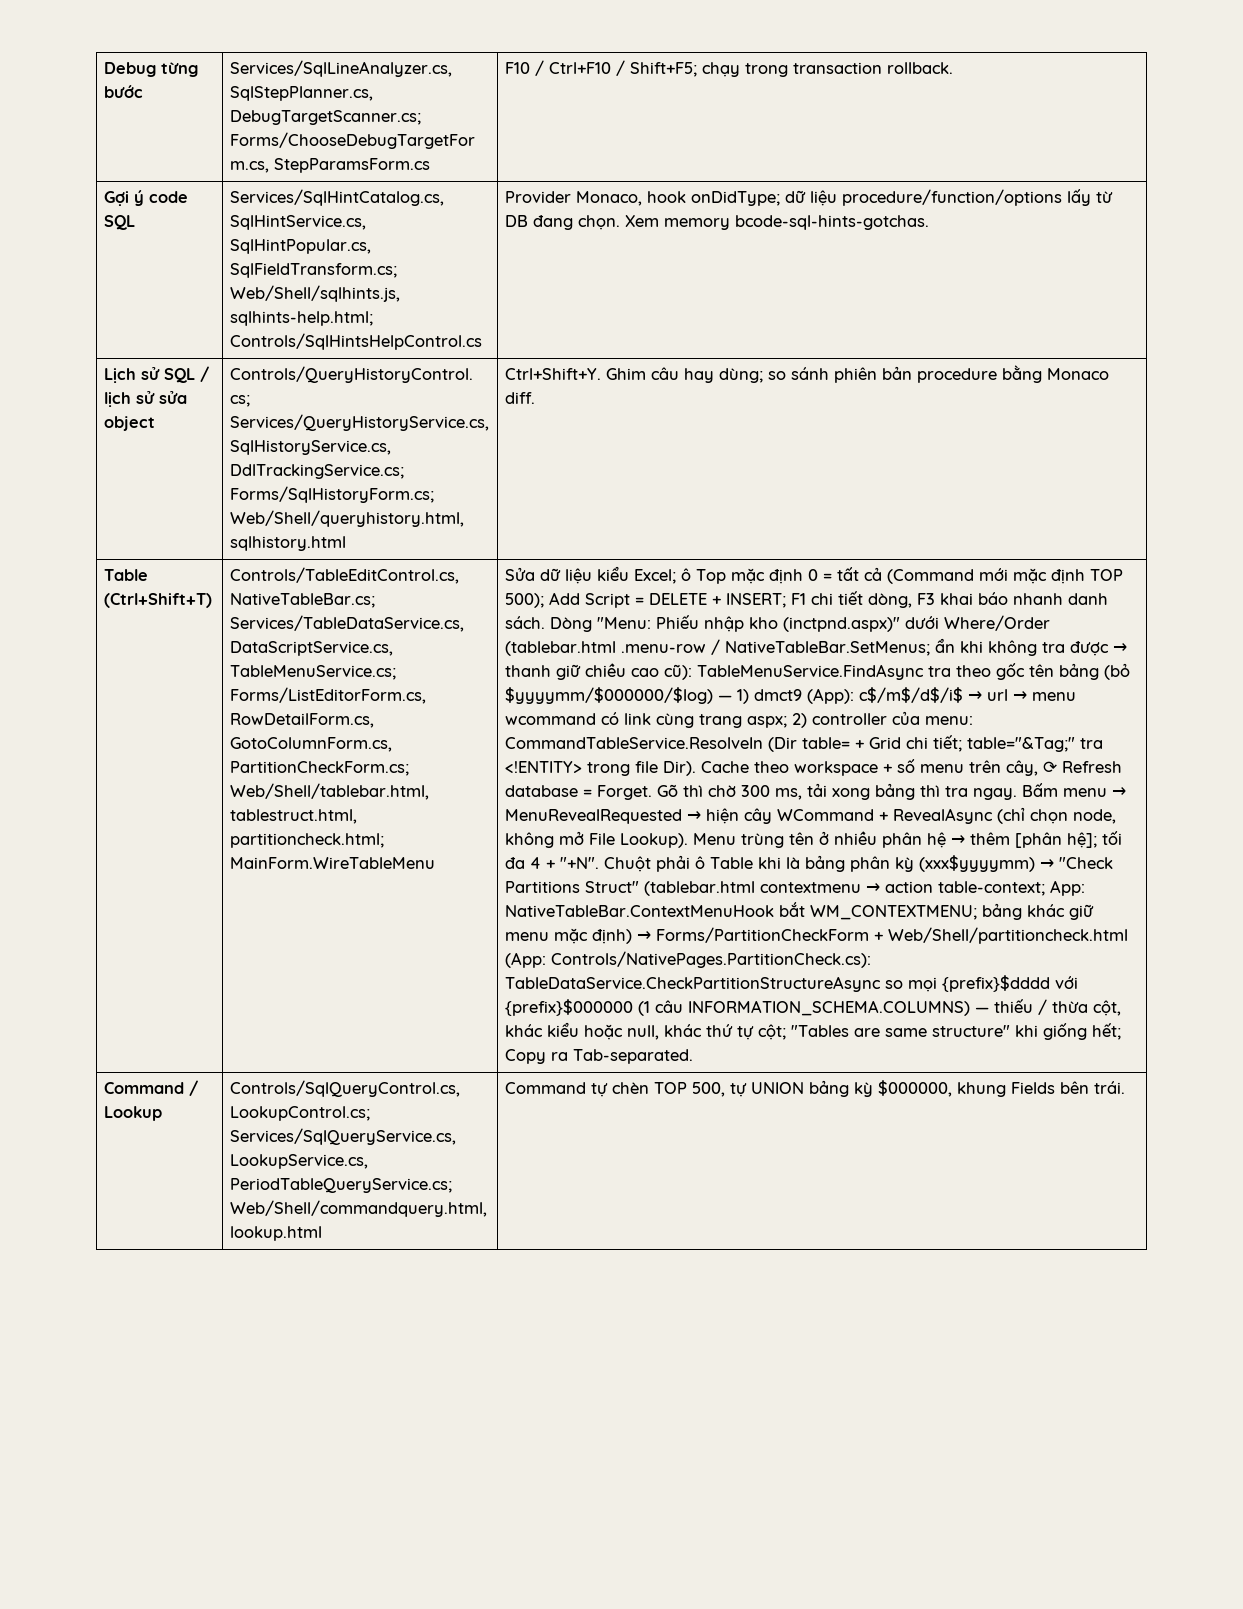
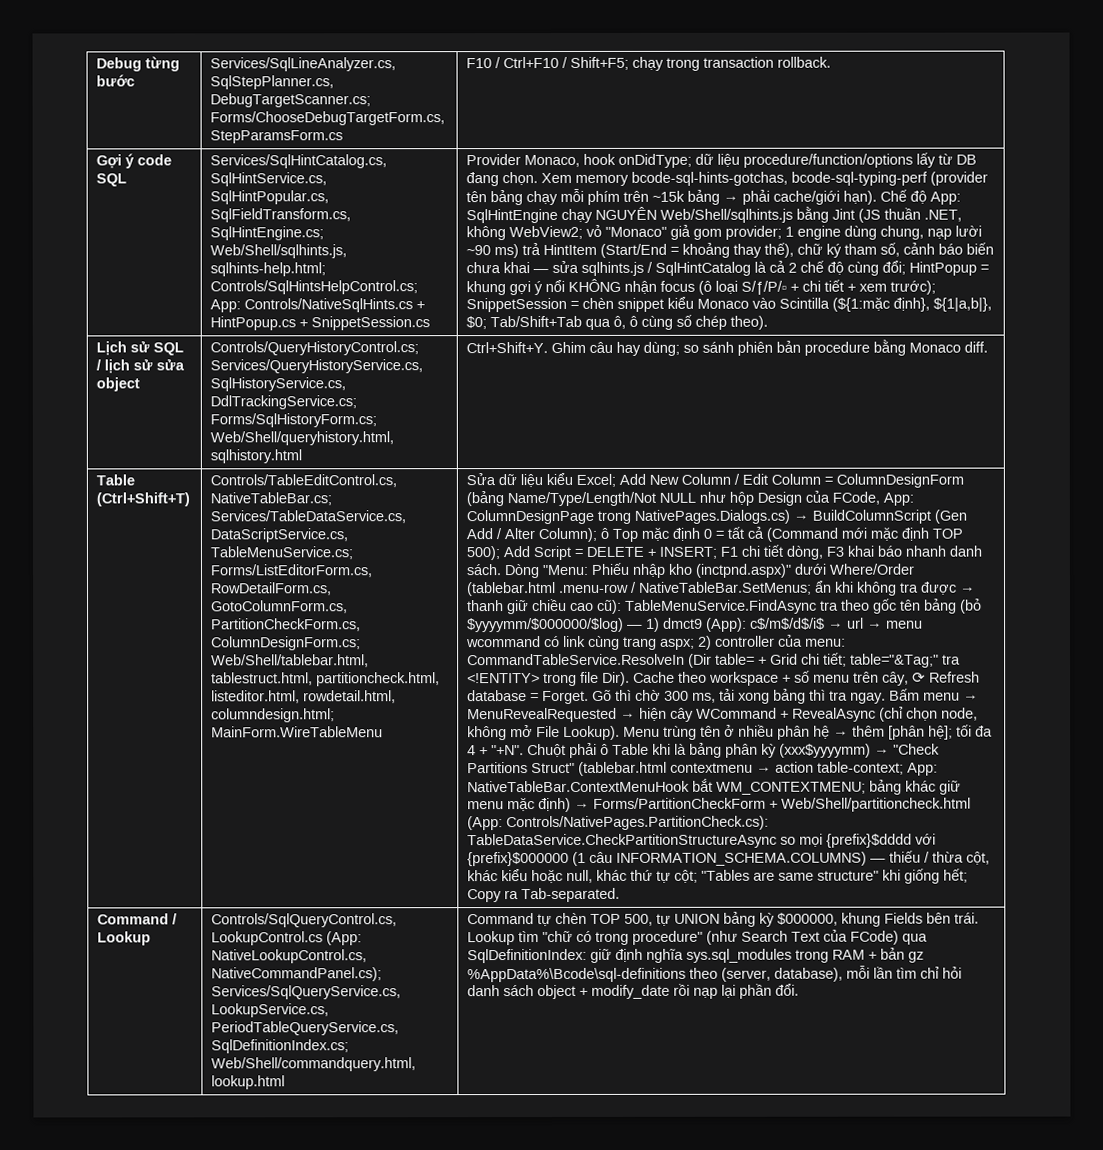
[230,263,398,278] [230,285,401,302] [230,311,374,326] [230,333,483,350] SqlFieldTransform.cs; Web/Shell/sqlhints.js, sqlhints-help.html; Controls/SqlHintsHelpControl.cs -> [210,208,352,223] [210,226,325,241] [210,244,348,259] [210,262,327,277] [210,280,419,295] [210,298,426,313] [210,316,431,331] SqlFieldTransform.cs, SqlHintEngine.cs; Web/Shell/sqlhints.js, sqlhints-help.html; Controls/SqlHintsHelpControl.cs; App: Controls/NativeSqlHints.cs + HintPopup.cs + SnippetSession.cs
[735,215,930,230] bcode-sql-hints-gotchas. -> [631,171,989,186] [466,188,962,206] [466,206,963,224] [466,224,983,241] [466,242,995,259] [466,260,990,276] [466,278,937,296] [466,296,993,313] [466,314,769,330] bcode-sql-hints-gotchas, bcode-sql-typing-perf (provider tên bảng chạy mỗi phím trên ~15k bảng → phải cache/giới hạn). Chế độ App: SqlHintEngine chạy NGUYÊN Web/Shell/sqlhints.js bằng Jint (JS thuần .NET, không WebView2; vỏ "Monaco" giả gom provider; 1 engine dùng chung, nạp lười ~90 ms) trả HintItem (Start/End = khoảng thay thế), chữ ký tham số, cảnh báo biến chưa khai — sửa sqlhints.js / SqlHintCatalog là cả 2 chế độ cùng đổi; HintPopup = khung gợi ý nổi KHÔNG nhận focus (ô loại S/ƒ/P/▫ + chi tiết + xem trước); SnippetSession = chèn snippet kiểu Monaco vào Scintilla (${1:mặc định}, ${1|a,b|}, $0; Tab/Shift+Tab qua ô, ô cùng số chép theo).
[230,761,410,776] [230,783,430,800] [230,809,358,824] [230,833,385,848] PartitionCheckForm.cs; Web/Shell/tablebar.html, tablestruct.html, partitioncheck.html; -> [211,618,362,632] [211,636,362,651] [211,654,370,668] [211,672,441,687] [211,690,397,704] [211,708,336,723] PartitionCheckForm.cs, ColumnDesignForm.cs; Web/Shell/tablebar.html, tablestruct.html, partitioncheck.html, listeditor.html, rowdetail.html, columndesign.html;
(677, 576) none -> [619,473,965,488] [466,490,915,507] [466,509,968,525] [466,527,598,543] Add New Column / Edit Column = ColumnDesignForm (bảng Name/Type/Length/Not NULL như hộp Design của FCode, App: ColumnDesignPage trong NativePages.Dialogs.cs) → BuildColumnScript (Gen Add / Alter Column);
[230,1106,371,1121] [230,1128,457,1145] [230,1154,369,1169] [230,1178,453,1193] LookupControl.cs; Services/SqlQueryService.cs, LookupService.cs, PeriodTableQueryService.cs; -> [211,931,363,946] [211,949,368,964] [211,967,383,982] [211,985,402,1000] [211,1003,330,1018] [211,1021,400,1036] [211,1039,350,1054] LookupControl.cs (App: NativeLookupControl.cs, NativeCommandPanel.cs); Services/SqlQueryService.cs, LookupService.cs, PeriodTableQueryService.cs, SqlDefinitionIndex.cs;
(1126, 1087) none -> [467,929,929,946] [467,947,925,964] [467,965,963,983] [467,983,800,1000] Lookup tìm "chữ có trong procedure" (như Search Text của FCode) qua SqlDefinitionIndex: giữ định nghĩa sys.sql_modules trong RAM + bản gz %AppData%\Bcode\sql-definitions theo (server, database), mỗi lần tìm chỉ hỏi danh sách object + modify_date rồi nạp lại phần đổi.

